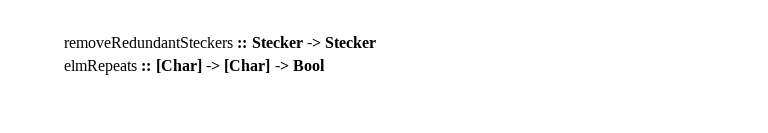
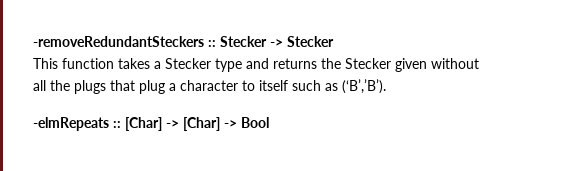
[64,37,233,48] removeRedundantSteckers -> [33,36,204,47] -removeRedundantSteckers
[64,60,137,75] elmRepeats -> [33,58,479,72] [33,79,386,94] [33,117,109,131] This function takes a Stecker type and returns the Stecker given without all the plugs that plug a character to itself such as (‘B’,’B’). // -elmRepeats

